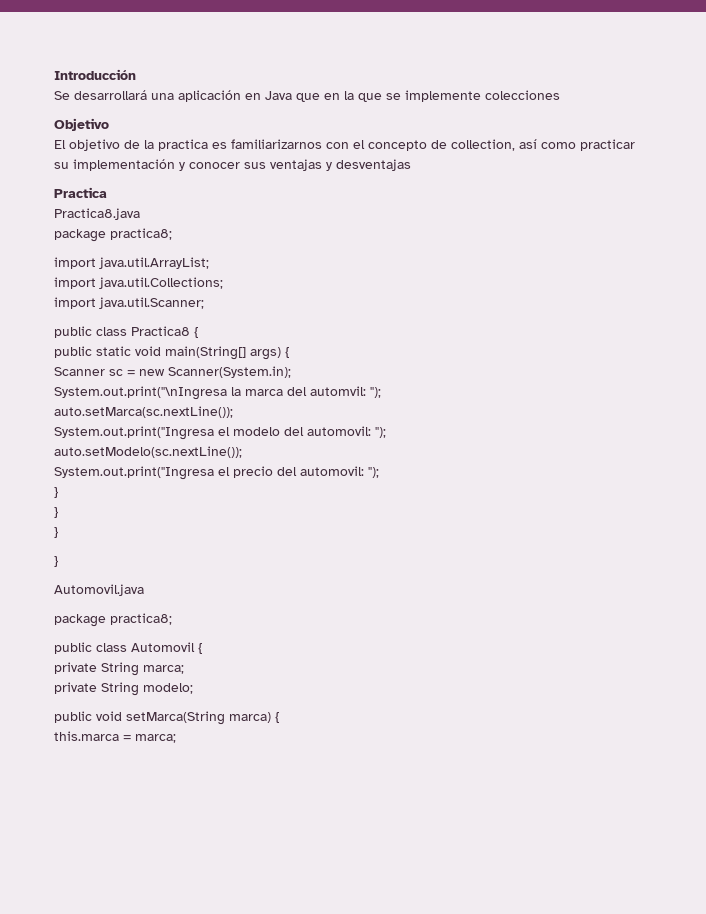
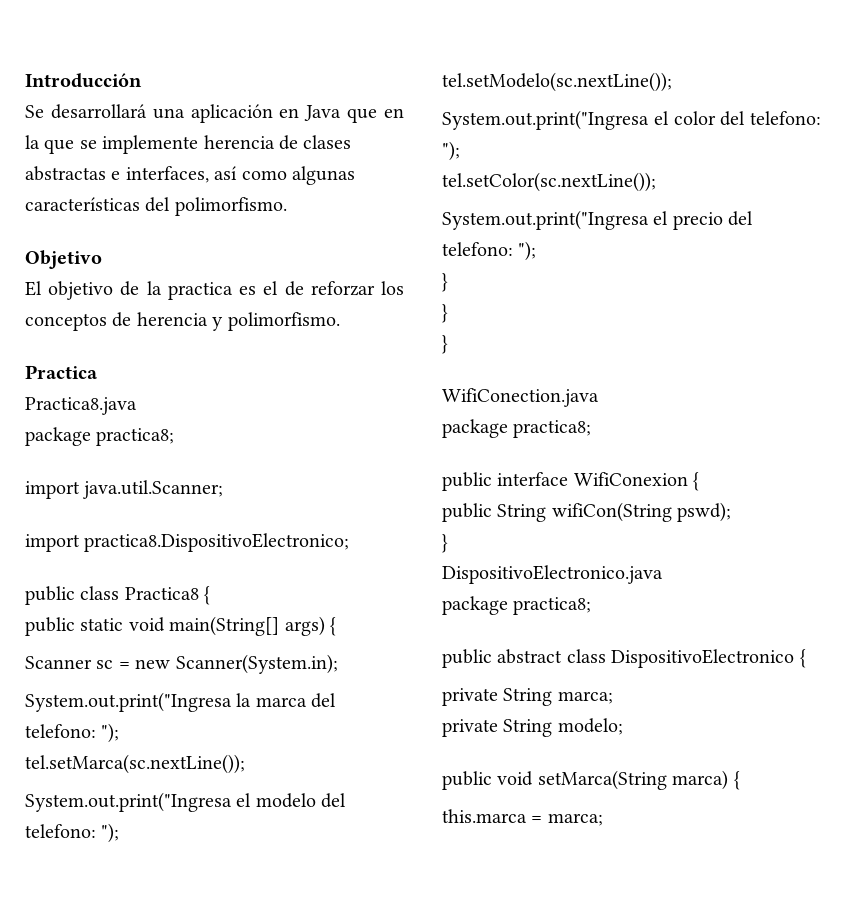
[485,90,560,100] colecciones -> [203,135,352,150] [25,166,355,185] [25,197,287,216] herencia de clases abstractas e interfaces, así como algunas características del polimorfismo.
[231,139,635,151] [54,159,411,171] familiarizarnos con el concepto de collection, así como practicar su implementación y conocer sus ventajas y desventajas -> [263,281,404,296] [25,312,340,331] el de reforzar los conceptos de herencia y polimorfismo.
[99,257,209,269] [54,277,223,289] [54,297,204,309] java.util.ArrayList; // import java.util.Collections; // import java.util.Scanner; -> [83,480,224,499] [25,533,350,552] java.util.Scanner; // import practica8.DispositivoElectronico;
[54,386,227,400] System.out.print("\nIngresa -> [25,692,232,712] System.out.print("Ingresa
[310,386,381,398] [54,406,233,418] automvil: "); // auto.setMarca(sc.nextLine()); -> [25,723,120,743] [25,754,245,774] telefono: "); // tel.setMarca(sc.nextLine());
[307,426,386,438] [54,446,242,458] automovil: "); // auto.setModelo(sc.nextLine()); -> [25,823,120,843] [442,72,672,92] [442,110,821,130] [442,141,460,161] [442,172,656,192] telefono: "); // tel.setModelo(sc.nextLine()); // System.out.print("Ingresa el color del telefono: "); // tel.setColor(sc.nextLine());
[300,466,364,476] automovil: -> [442,242,513,256] telefono:
[54,556,58,567] [54,584,144,596] [54,613,172,627] [54,642,195,654] } // Automovil.java // package practica8; // public class Automovil -> [442,388,599,407] [442,419,592,438] [442,472,700,491] [442,502,732,522] [442,534,448,553] [442,565,663,584] [442,596,592,615] [442,649,795,668] WifiConection.java // package practica8; // public interface WifiConexion { // public String wifiCon(String pswd); // } // DispositivoElectronico.java // package practica8; // public abstract class DispositivoElectronico

